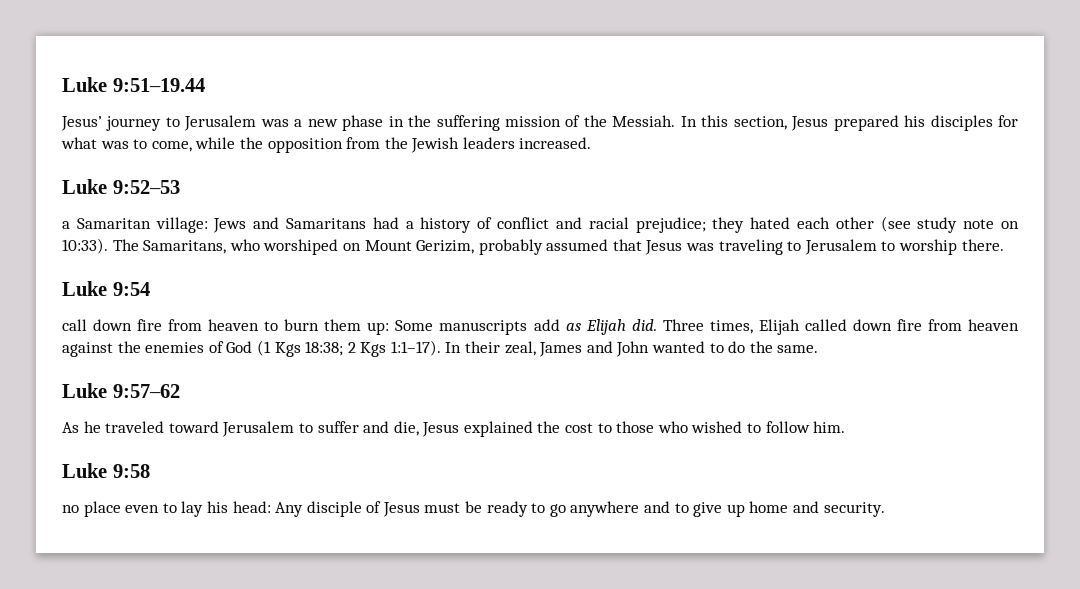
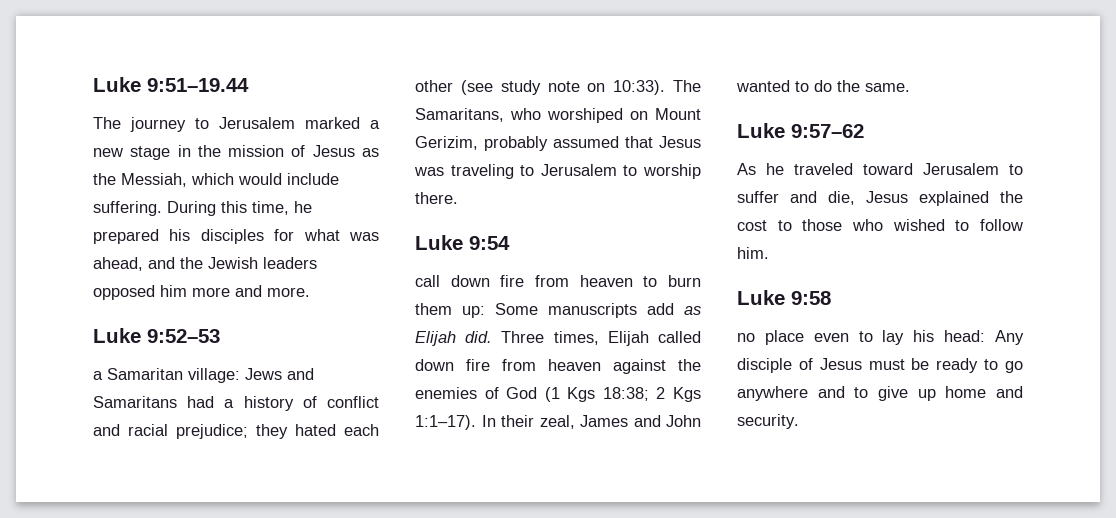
[61,116,102,131] Jesus’ -> [93,117,121,129] The
[260,119,289,127] was -> [305,117,360,129] marked
[342,115,384,131] phase -> [130,146,171,160] stage
[436,115,500,131] suffering -> (221, 151) none
[583,115,829,131] the Messiah. In this section, Jesus -> [312,145,379,157] [93,173,339,187] [93,201,312,216] Jesus as the Messiah, which would include suffering. During this time, he
[133,137,592,153] to come, while the opposition from the Jewish leaders increased. -> [93,257,317,271] [93,285,310,300] ahead, and the Jewish leaders opposed him more and more.

